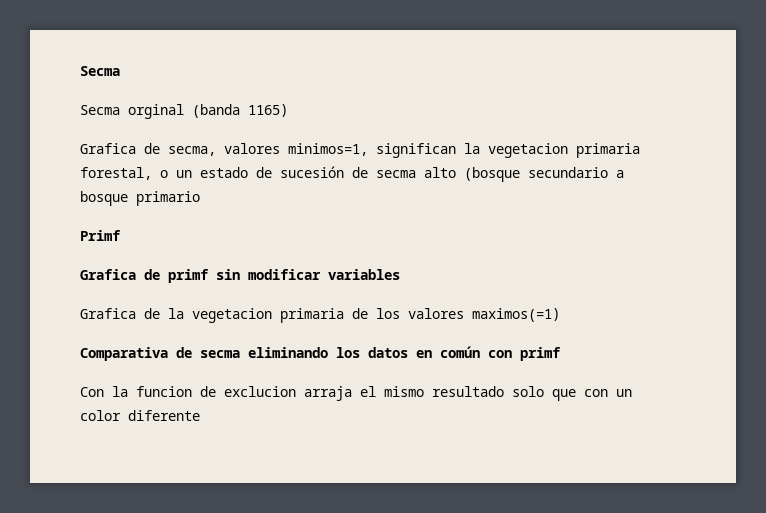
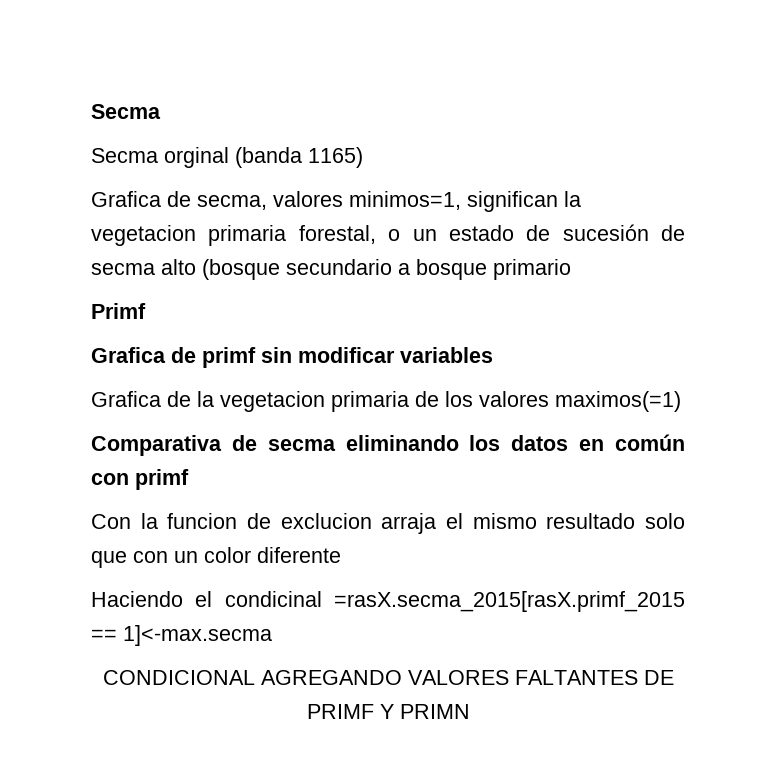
(200, 415) none -> [91,591,685,612] [91,625,272,646] [102,670,674,685] [306,704,470,719] // Haciendo el condicinal =rasX.secma_2015[rasX.primf_2015 == 1]<-max.secma // CONDICIONAL AGREGANDO VALORES FALTANTES DE PRIMF Y PRIMN

